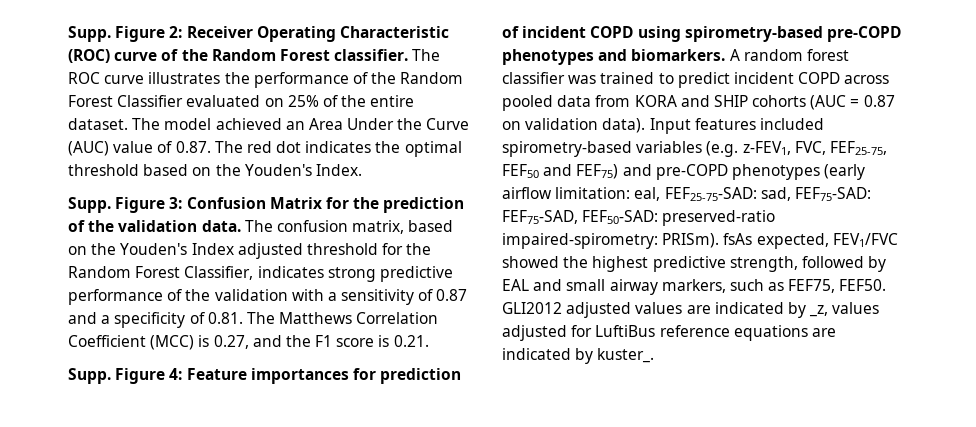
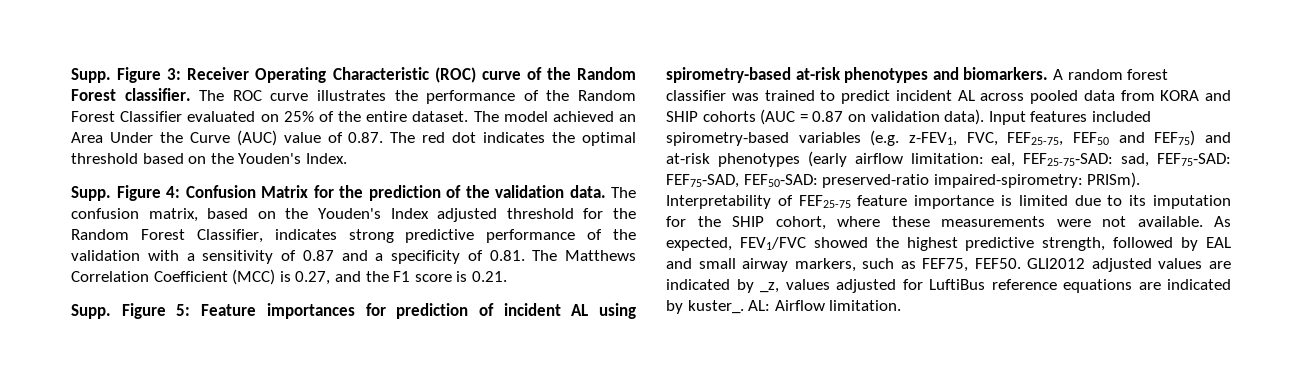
[68,26,183,42] Supp. Figure 2: -> [71,67,182,83] Supp. Figure 3:
[169,197,183,209] 3: -> [166,186,180,198] 4:
[169,368,183,380] 4: -> [176,304,191,316] 5:
[590,26,634,38] COPD -> [571,304,589,316] AL
[826,26,901,42] pre-COPD -> [795,67,841,80] at-risk
[798,72,841,84] COPD -> [957,90,975,101] AL
[655,164,728,180] pre-COPD -> [666,153,710,164] at-risk
[723,233,753,245] fsAs -> [666,195,1231,209] [666,216,1231,230] Interpretability of FEF25-75 feature importance is limited due to its imputation for the SHIP cohort, where these measurements were not available. As
(655, 355) none -> [748,300,902,311] AL: Airflow limitation.

